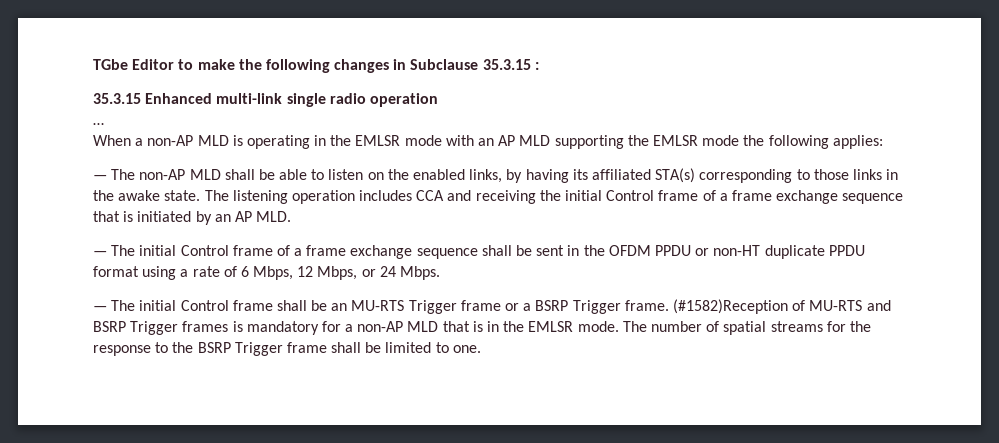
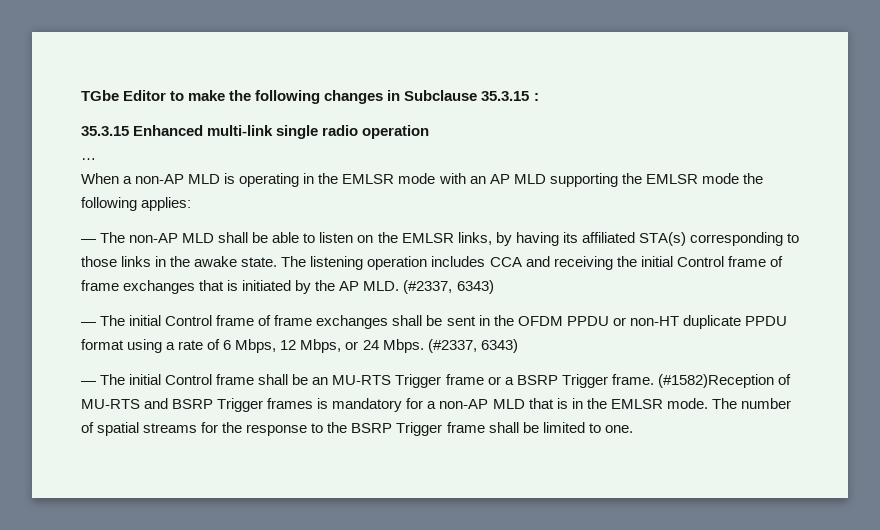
[413,169,466,180] enabled -> [401,233,454,243] EMLSR
[719,190,904,204] a frame exchange sequence -> [81,280,196,294] frame exchanges
[214,214,231,222] an -> [315,280,336,291] the
(292, 216) none -> [403,280,494,294] (#2337, 6343)
[294,245,478,259] a frame exchange sequence -> [274,315,389,329] frame exchanges
(441, 273) none -> [427,339,518,353] (#2337, 6343)

